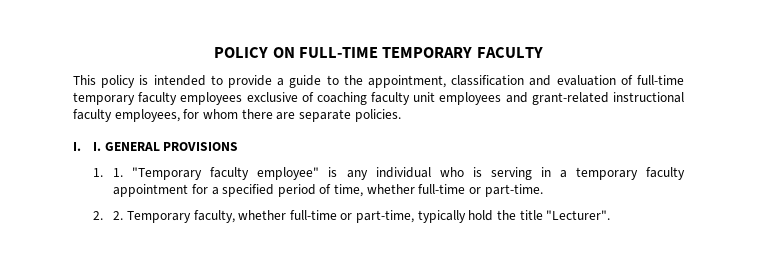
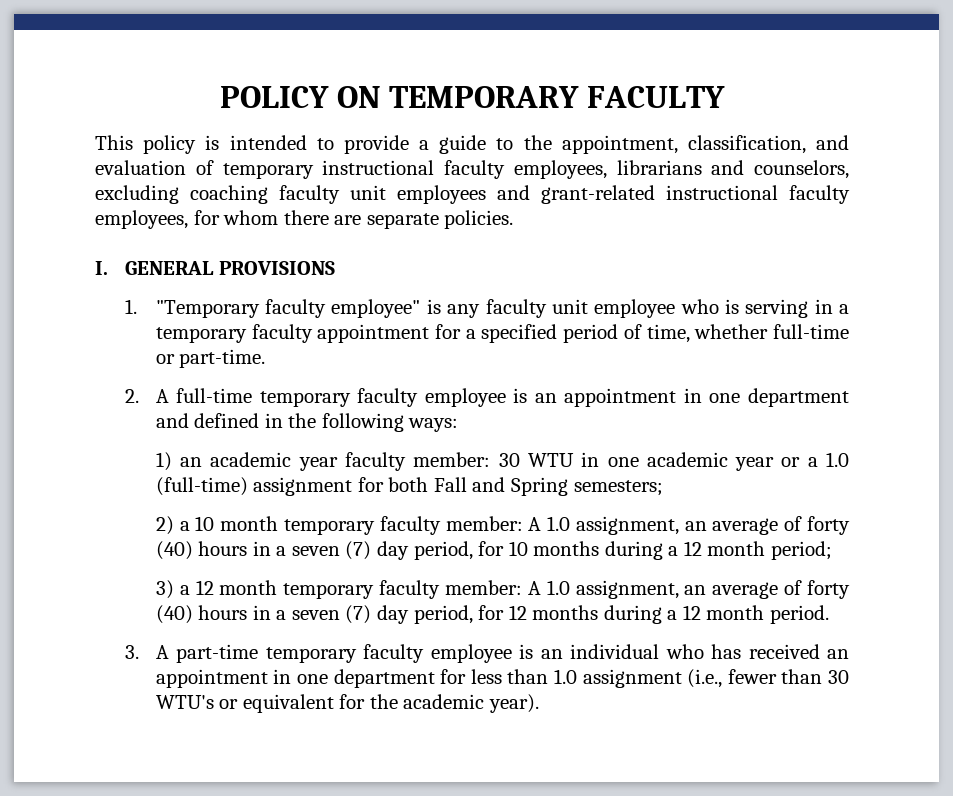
[299,47,378,58] FULL-TIME -> (381, 97) none
[451,75,525,86] classification -> [687,135,806,154] classification,
[637,75,685,85] [73,92,314,105] full-time temporary faculty employees exclusive of -> [222,160,849,179] [95,185,179,204] temporary instructional faculty employees, librarians and counselors, excluding
[93,142,102,151] I. -> (108, 268) none
[113,168,124,177] 1. -> (138, 306) none
[375,167,431,178] individual -> [485,299,676,318] faculty unit employee
[113,210,611,223] 2. Temporary faculty, whether full-time or part-time, typically hold the title "Lecturer". -> [155,388,850,407] [155,413,459,432] [155,452,850,471] [155,477,663,496] [155,516,851,535] [155,541,832,560] [155,580,851,599] [155,605,829,624] [125,644,849,663] [155,669,850,688] [155,694,540,713] A full-time temporary faculty employee is an appointment in one department and defined in the following ways: // 1) an academic year faculty member: 30 WTU in one academic year or a 1.0 (full-time) assignment for both Fall and Spring semesters; // 2) a 10 month temporary faculty member: A 1.0 assignment, an average of forty (40) hours in a seven (7) day period, for 10 months during a 12 month period; // 3) a 12 month temporary faculty member: A 1.0 assignment, an average of forty (40) hours in a seven (7) day period, for 12 months during a 12 month period. // 3. A part-time temporary faculty employee is an individual who has received an appointment in one department for less than 1.0 assignment (i.e., fewer than 30 WTU's or equivalent for the academic year).

